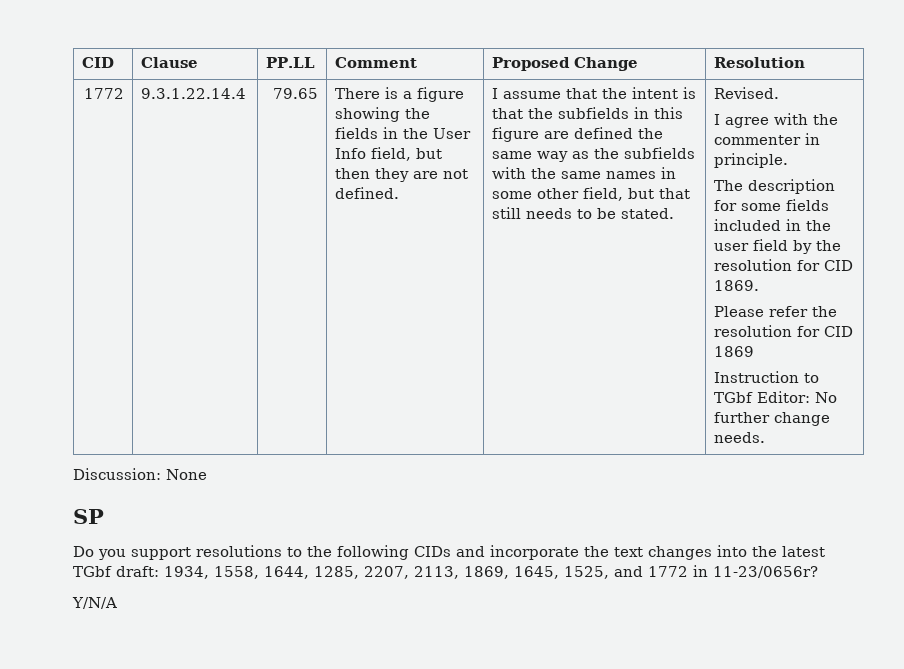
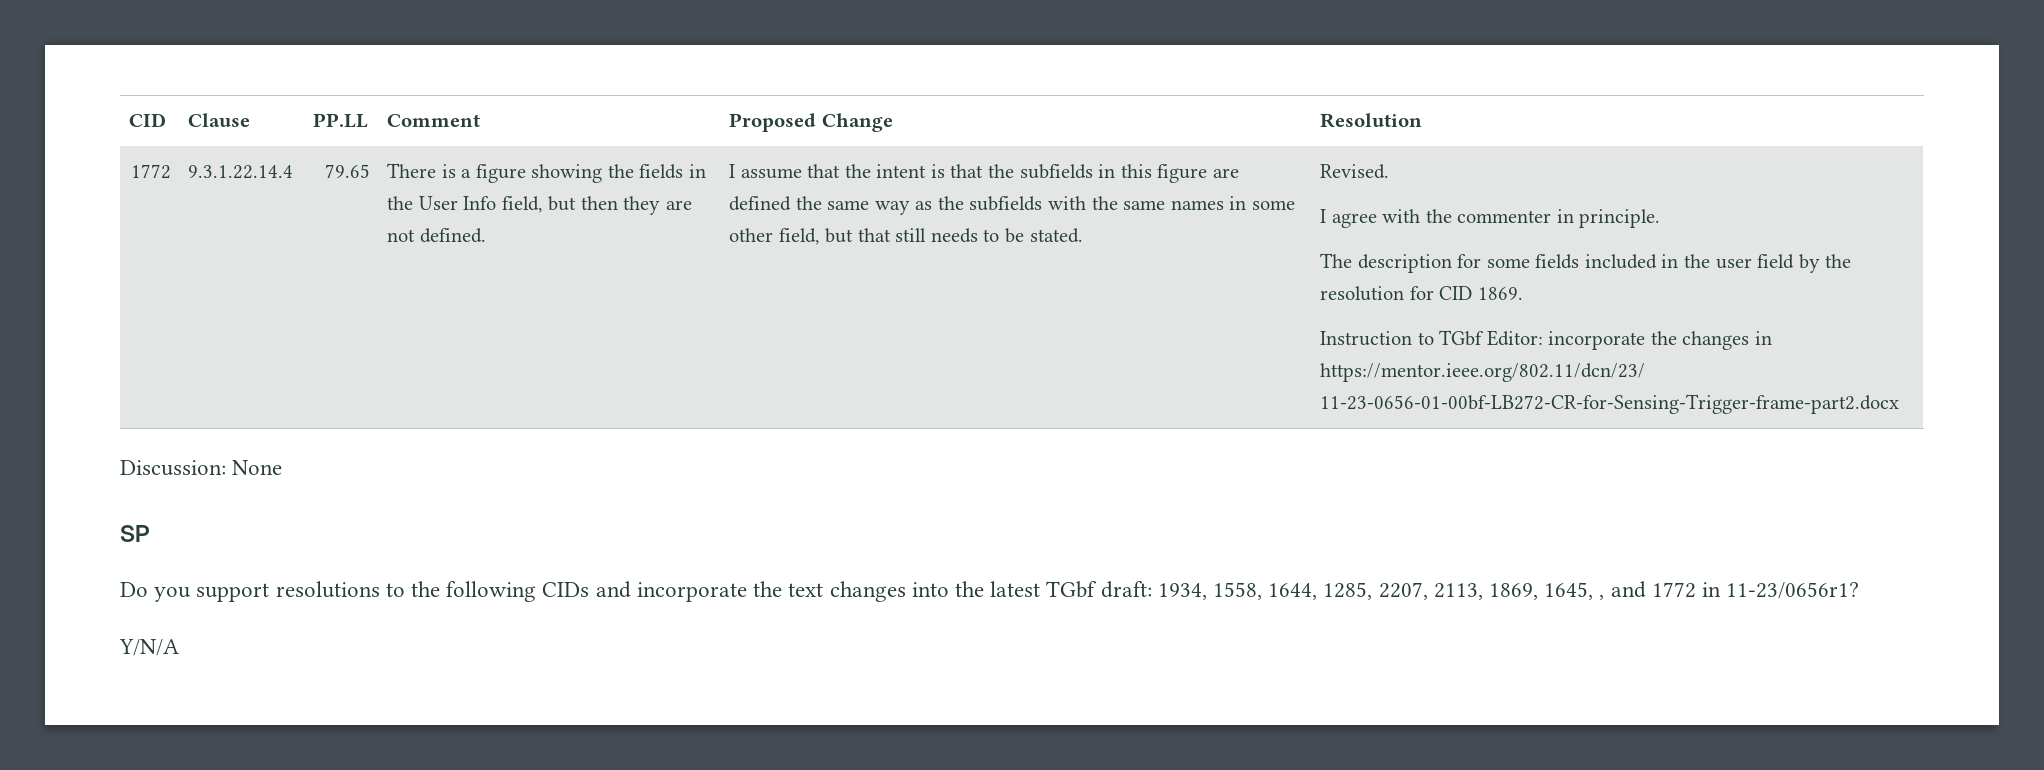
[714,306,838,317] [714,325,854,337] [714,346,755,357] [714,371,820,383] [714,391,838,403] [714,412,831,426] [714,432,766,443] Please refer the resolution for CID 1869 // Instruction to TGbf Editor: No further change needs. -> [1320,330,1773,350] [1320,363,1646,382] [1320,394,1900,414] Instruction to TGbf Editor: incorporate the changes in https://mentor.ieee.org/802.11/dcn/23/ 11-23-0656-01-00bf-LB272-CR-for-Sensing-Trigger-frame-part2.docx
[564,566,609,579] 1525, -> [1599,594,1605,600] ,
[713,566,818,578] 11-23/0656r? -> [1726,582,1860,599] 11-23/0656r1?

